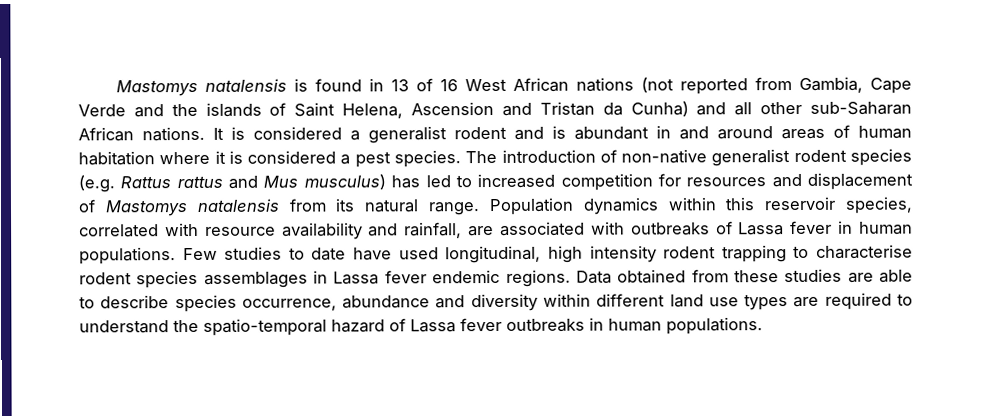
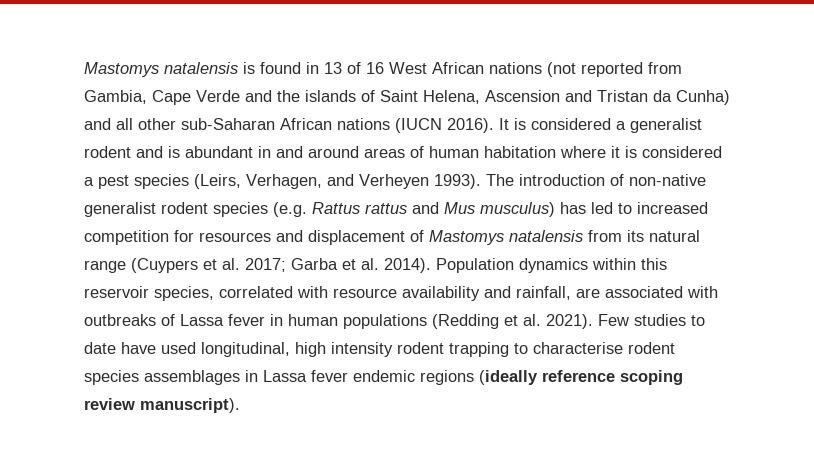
[142,126,205,142] nations. -> [337,118,494,133] nations (IUCN 2016).
[393,150,461,168] species. -> [134,174,481,189] species (Leirs, Verhagen, and Verheyen 1993).
[427,202,480,216] range. -> [84,258,431,273] range (Cuypers et al. 2017; Garba et al. 2014).
[79,247,176,265] populations. -> [343,314,593,329] populations (Redding et al. 2021).
[505,268,914,287] [79,292,914,313] [79,317,763,336] regions. Data obtained from these studies are able to describe species occurrence, abundance and diversity within different land use types are required to understand the spatio-temporal hazard of Lassa fever outbreaks in human populations. -> [420,370,683,385] [84,398,240,413] regions (ideally reference scoping review manuscript).

